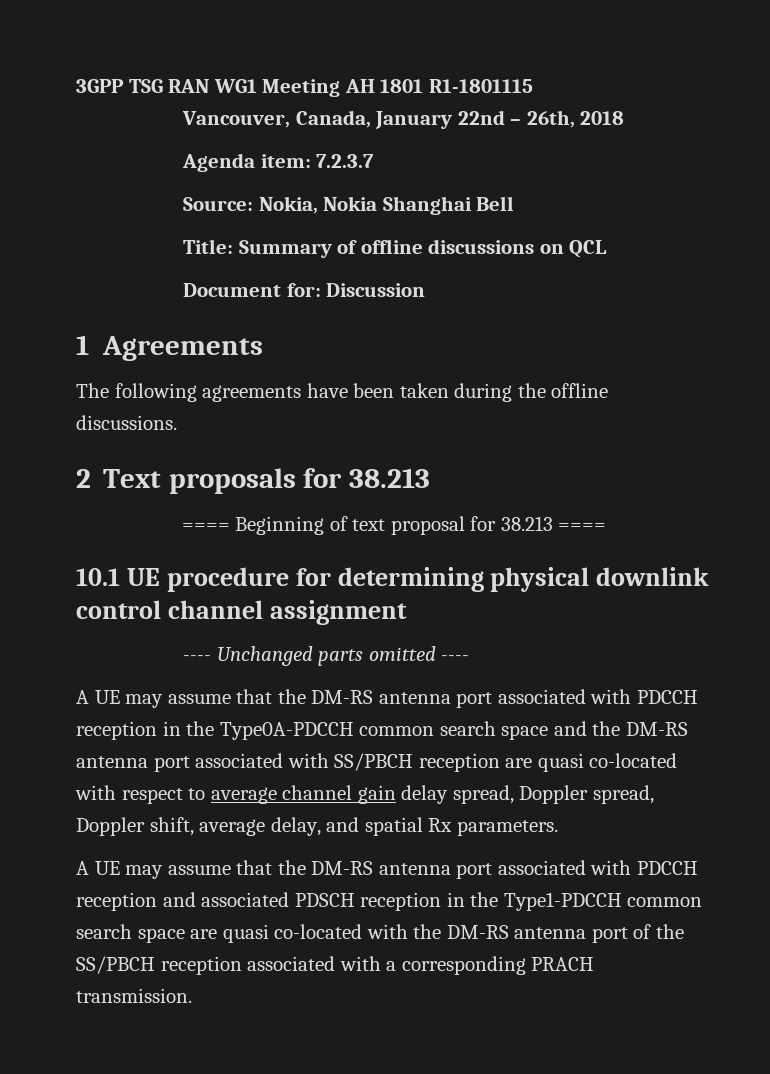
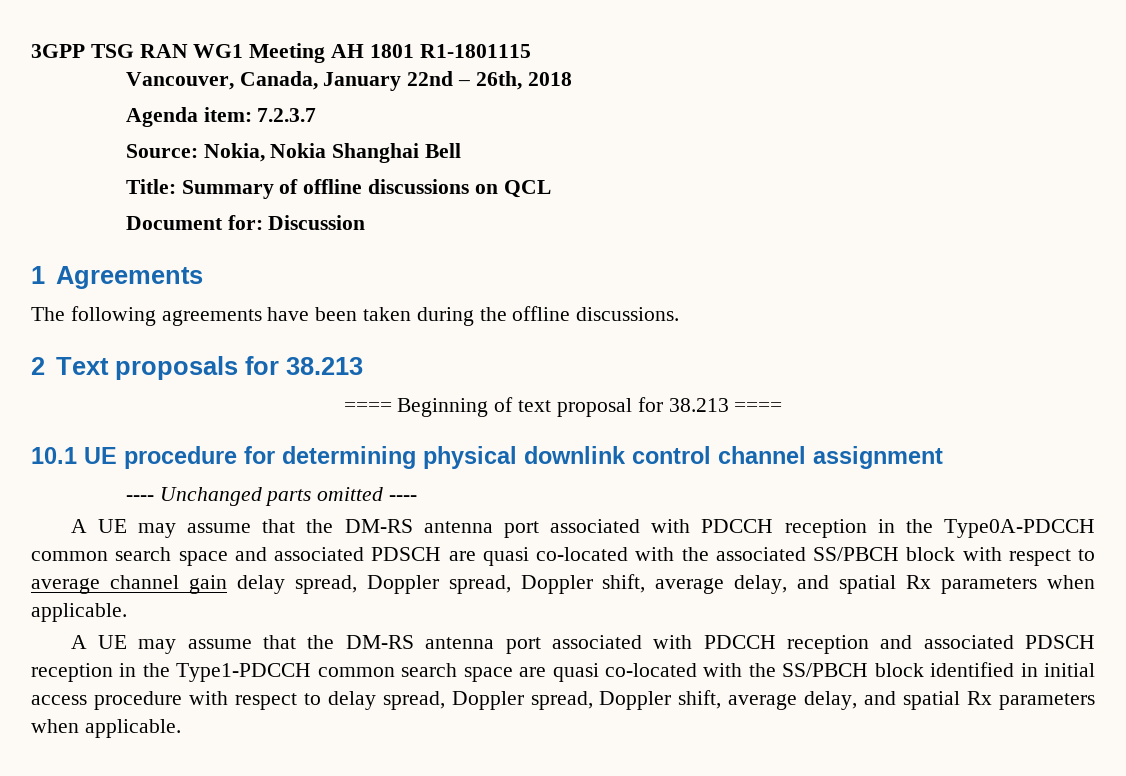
[592,721,688,736] [76,753,678,772] the DM-RS antenna port associated with SS/PBCH reception are quasi co-located -> [274,547,956,566] associated PDSCH are quasi co-located with the associated SS/PBCH block
[456,820,558,836] parameters. -> [941,575,1095,594] [31,603,127,622] parameters when applicable.
[446,924,684,943] [76,956,595,975] [76,988,192,1003] DM-RS antenna port of the SS/PBCH reception associated with a corresponding PRACH transmission. -> [782,662,1095,677] [31,690,1095,710] [31,719,181,738] SS/PBCH block identified in initial access procedure with respect to delay spread, Doppler spread, Doppler shift, average delay, and spatial Rx parameters when applicable.

